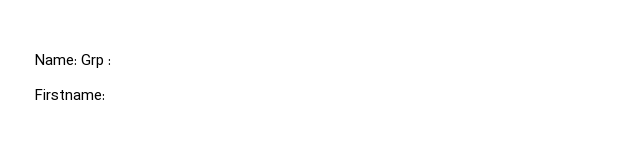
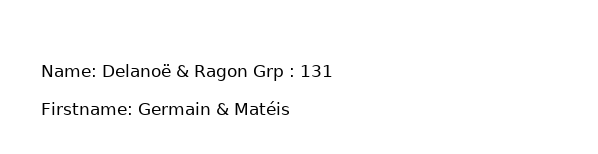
(77, 59) none -> [102,64,248,81] Delanoë & Ragon
(112, 62) none -> [300,65,333,77] 131
(105, 94) none -> [137,101,290,115] Germain & Matéis

